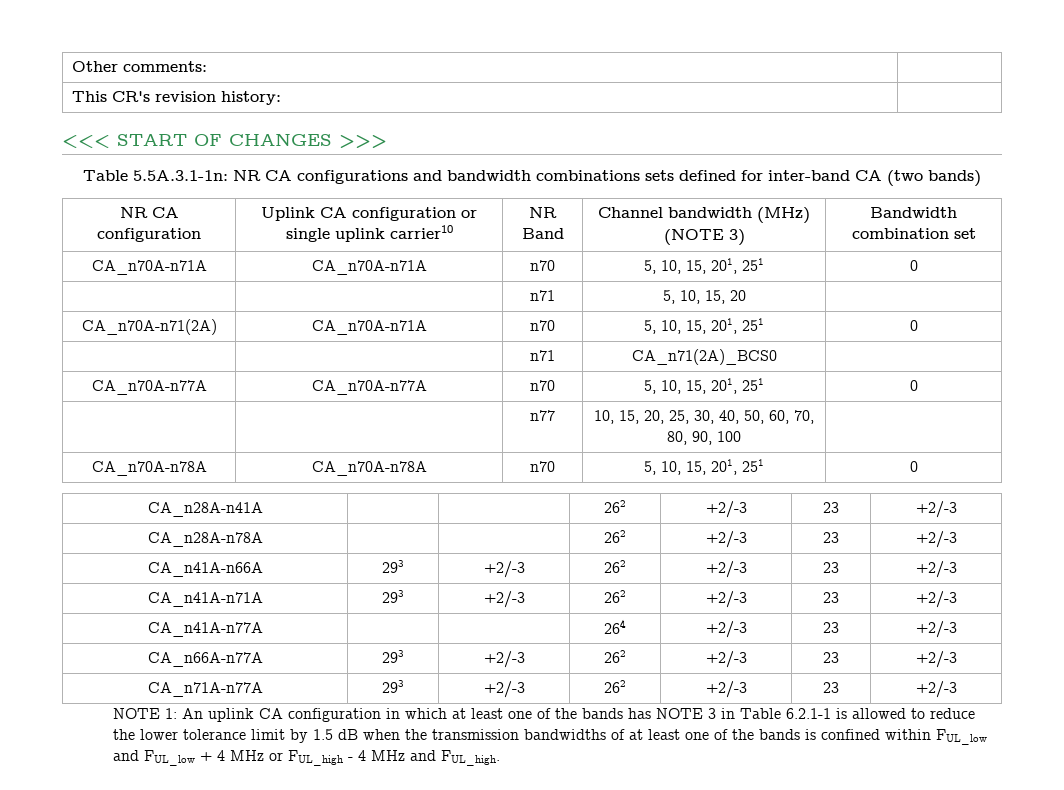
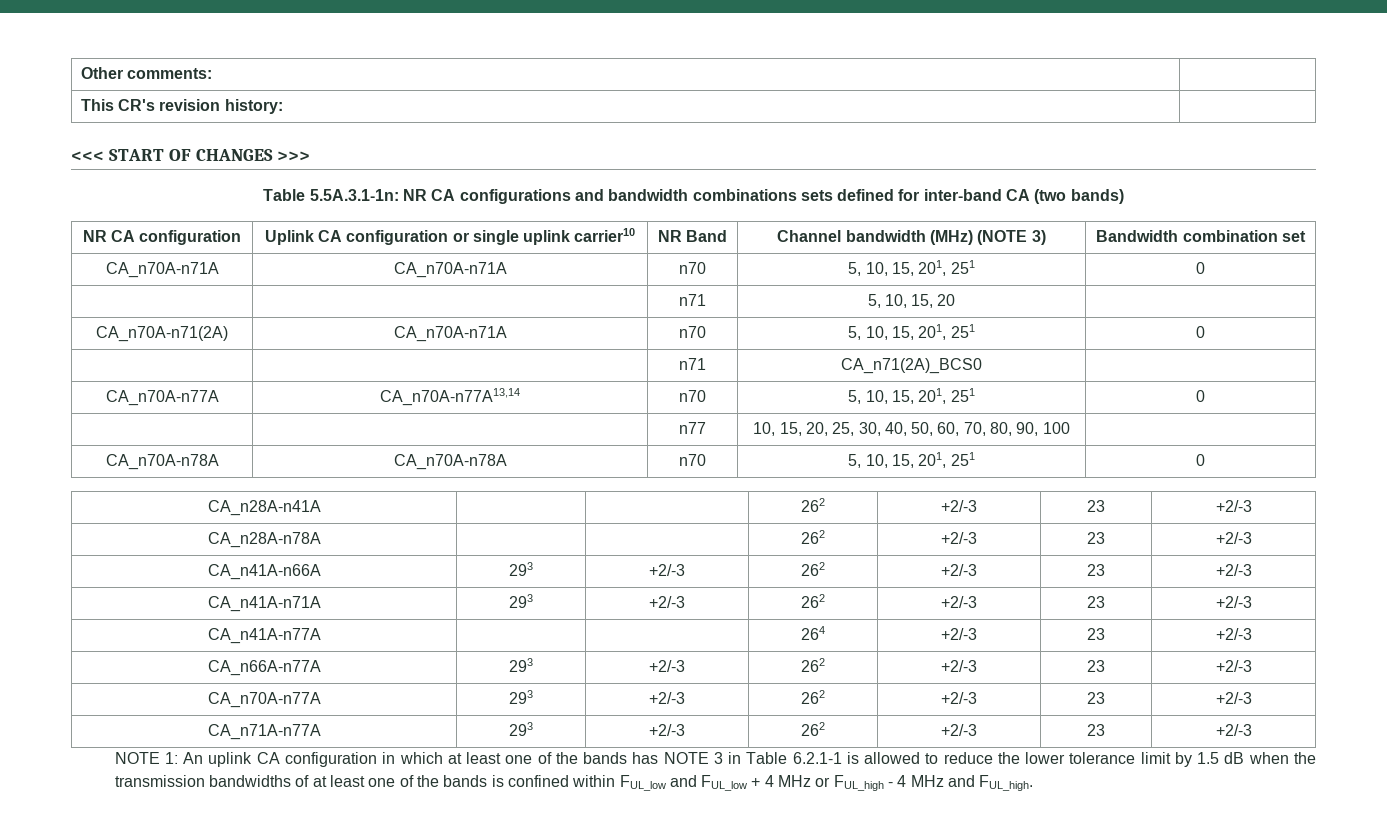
[311,380,427,395] CA_n70A-n77A -> [380,388,520,406] CA_n70A-n77A13,14
(957, 659) none -> [207,692,321,708] [509,690,533,704] [649,692,685,704] [801,690,825,704] [941,692,977,704] [1087,692,1105,704] [1215,692,1252,704] // CA_n70A-n77A | 293 | +2/-3 | 262 | +2/-3 | 23 | +2/-3

